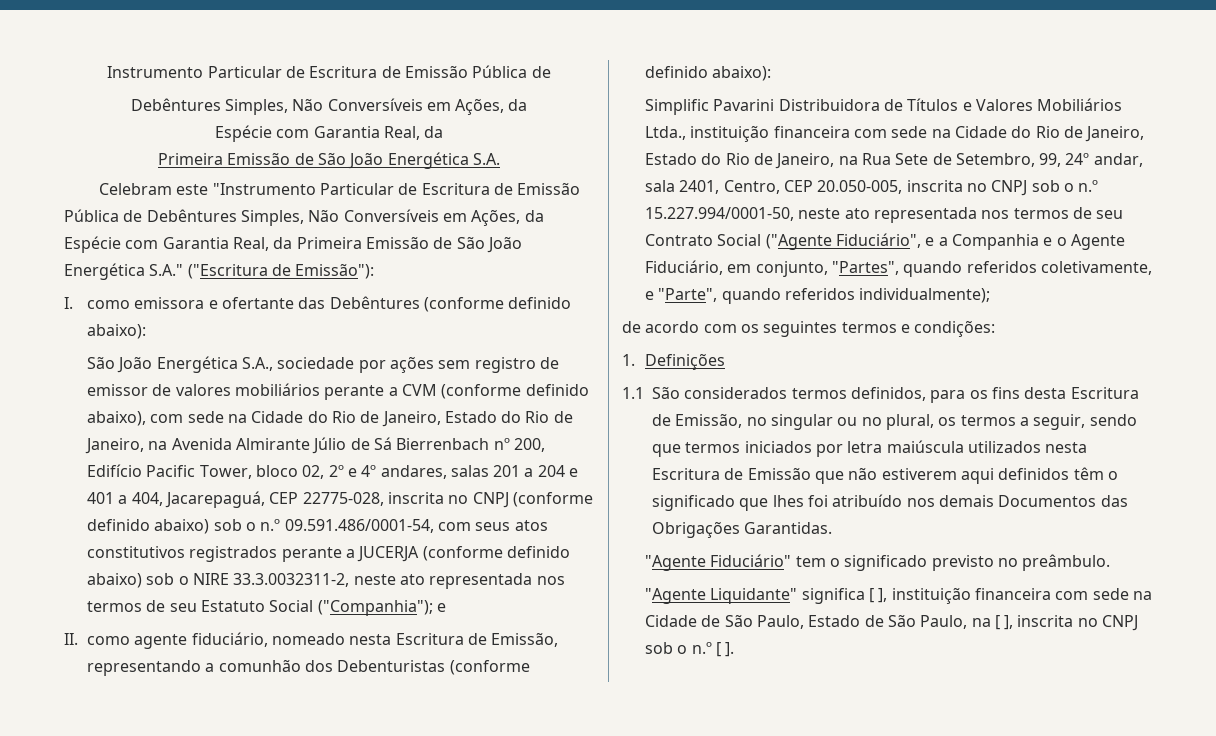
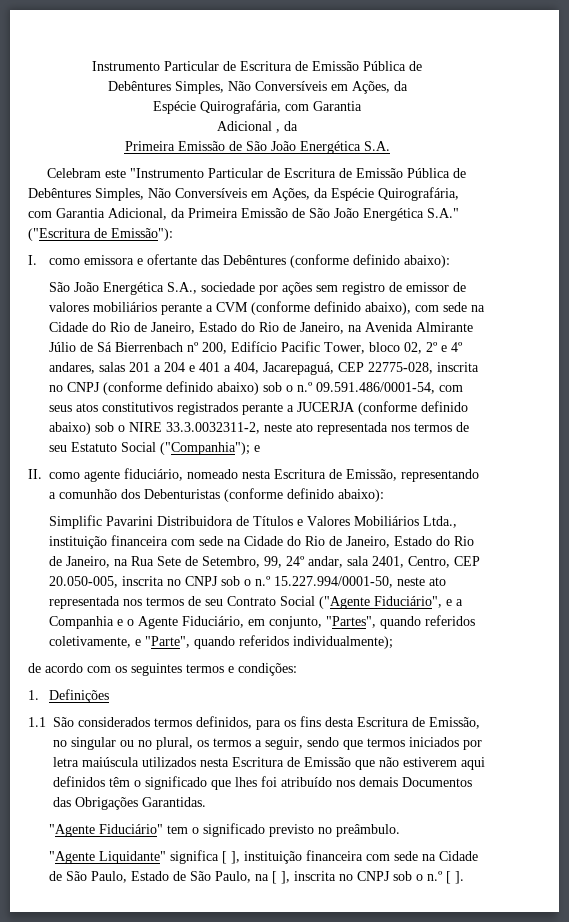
[276,126,420,140] com Garantia Real, -> [200,100,362,114] [217,121,280,133] Quirografária, com Garantia // Adicional ,
[125,237,269,251] com Garantia Real, -> [378,187,459,201] [28,208,167,220] Quirografária, com Garantia Adicional,

